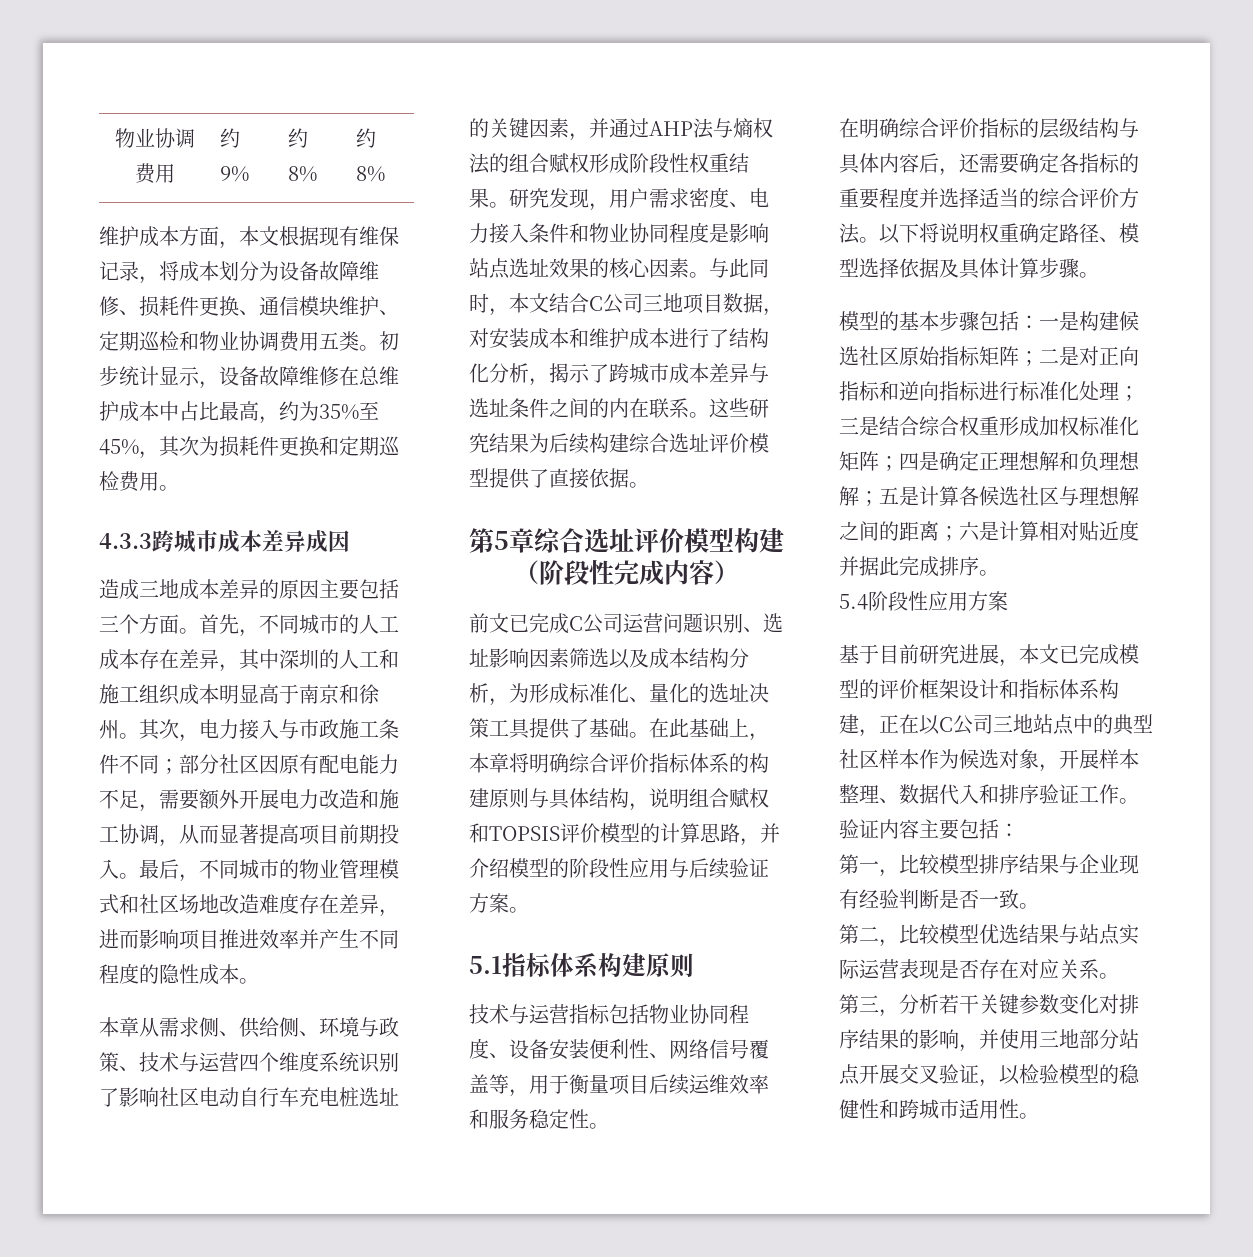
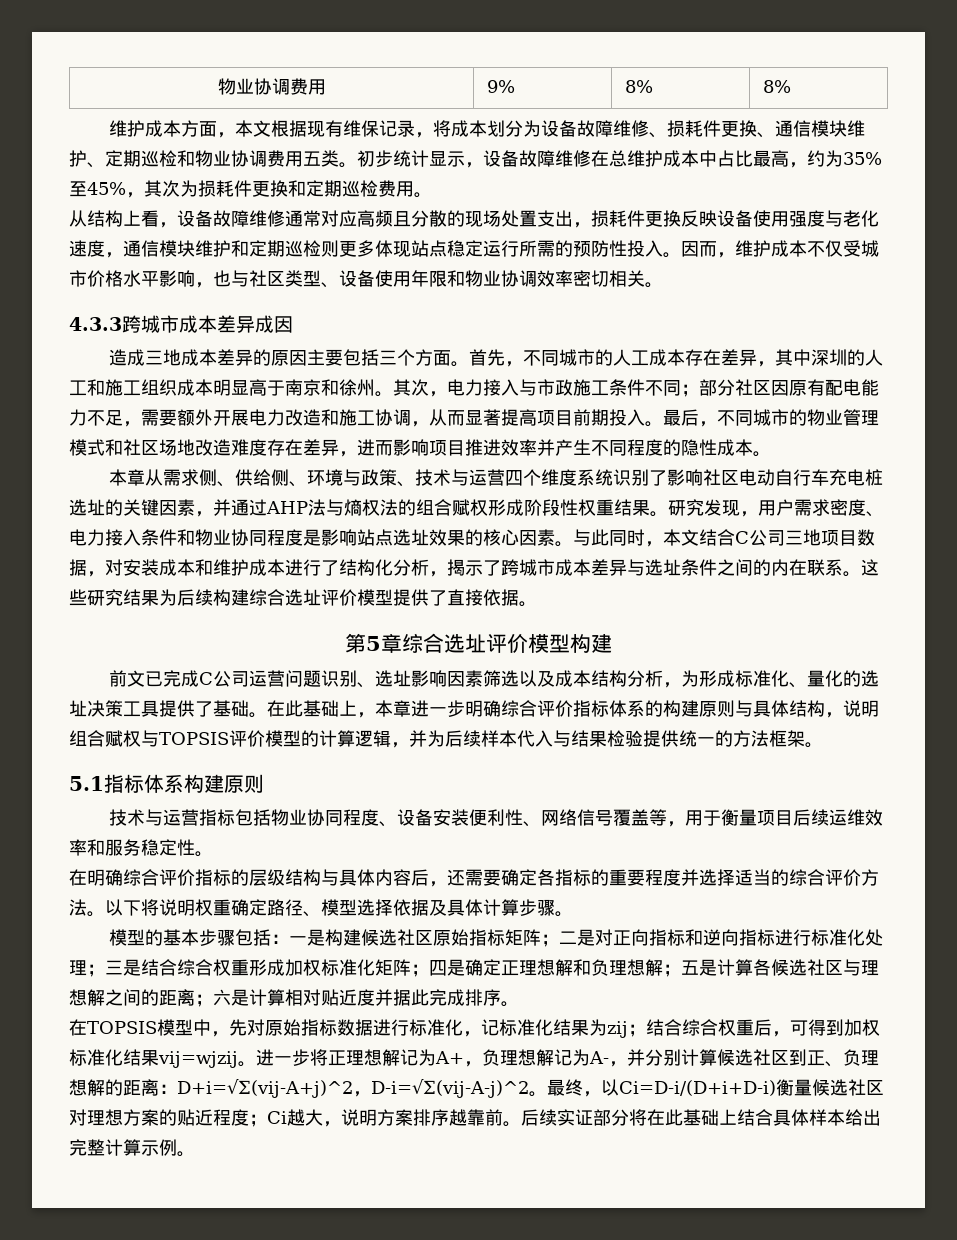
[220,128,241,148] 约 -> (326, 87) none
[288,128,309,148] 约 -> (516, 86) none
[356,128,377,148] 约 -> (654, 86) none
(179, 488) none -> [69,210,879,228] [69,240,879,258] [69,270,663,288] // 从结构上看，设备故障维修通常对应高频且分散的现场处置支出，损耗件更换反映设备使用强度与老化速度，通信模块维护和定期巡检则更多体现站点稳定运行所需的预防性投入。因而，维护成本不仅受城市价格水平影响，也与社区类型、设备使用年限和物业协调效率密切相关。
[514,559,739,585] （阶段性完成内容） -> (612, 643) none
[509,753,529,773] 将 -> [411,700,465,717] 进一步
[469,823,489,843] 和 -> [141,730,159,747] 与
[700,823,780,846] [469,858,769,879] [469,893,509,913] 思路，并介绍模型的阶段性应用与后续验证方案 -> [355,730,805,748] 逻辑，并为后续样本代入与结果检验提供统一的方法框架
[839,591,1008,611] [839,644,1139,667] [839,679,1119,699] [839,714,1153,737] [839,749,1139,772] [839,784,1139,805] [839,819,1019,840] [839,854,1139,877] [839,889,1039,909] [839,924,1139,947] [839,959,1119,979] [839,994,1139,1017] [839,1029,1139,1052] [839,1064,1140,1087] [839,1099,1019,1119] 5.4阶段性应用方案 // 基于目前研究进展，本文已完成模型的评价框架设计和指标体系构建，正在以C公司三地站点中的典型社区样本作为候选对象，开展样本整理、数据代入和排序验证工作。验证内容主要包括： // 第一，比较模型排序结果与企业现有经验判断是否一致。 // 第二，比较模型优选结果与站点实际运营表现是否存在对应关系。 // 第三，分析若干关键参数变化对排序结果的影响，并使用三地部分站点开展交叉验证，以检验模型的稳健性和跨城市适用性 -> [69,1019,880,1038] [69,1049,879,1068] [69,1079,884,1098] [69,1109,881,1127] [69,1139,177,1156] 在TOPSIS模型中，先对原始指标数据进行标准化，记标准化结果为zij；结合综合权重后，可得到加权标准化结果vij=wjzij。进一步将正理想解记为A+，负理想解记为A-，并分别计算候选社区到正、负理想解的距离：D+i=√Σ(vij-A+j)^2，D-i=√Σ(vij-A-j)^2。最终，以Ci=D-i/(D+i+D-i)衡量候选社区对理想方案的贴近程度；Ci越大，说明方案排序越靠前。后续实证部分将在此基础上结合具体样本给出完整计算示例

